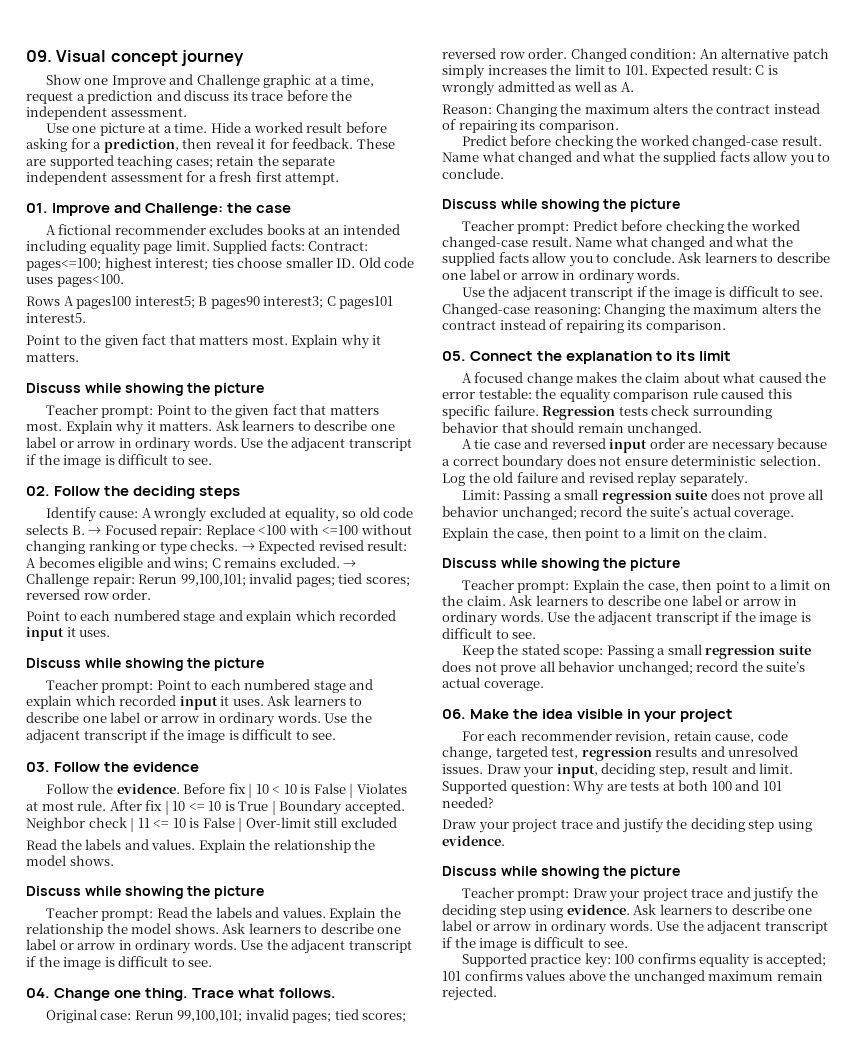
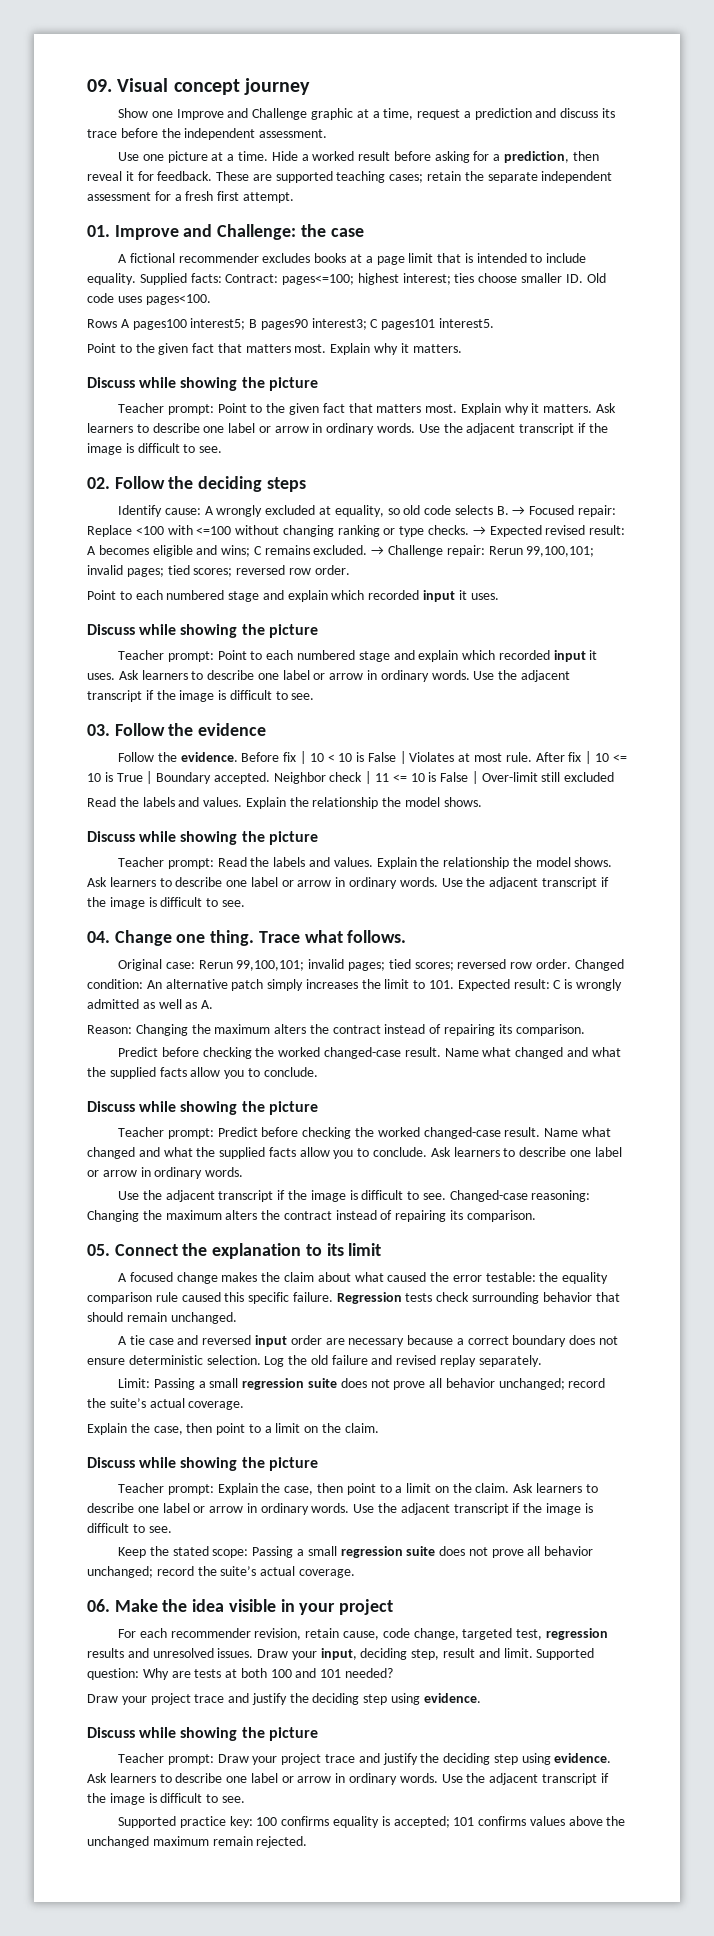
[323,224,401,235] [26,240,210,255] an intended including equality page limit. -> [365,253,587,265] [87,273,136,285] a page limit that is intended to include equality.

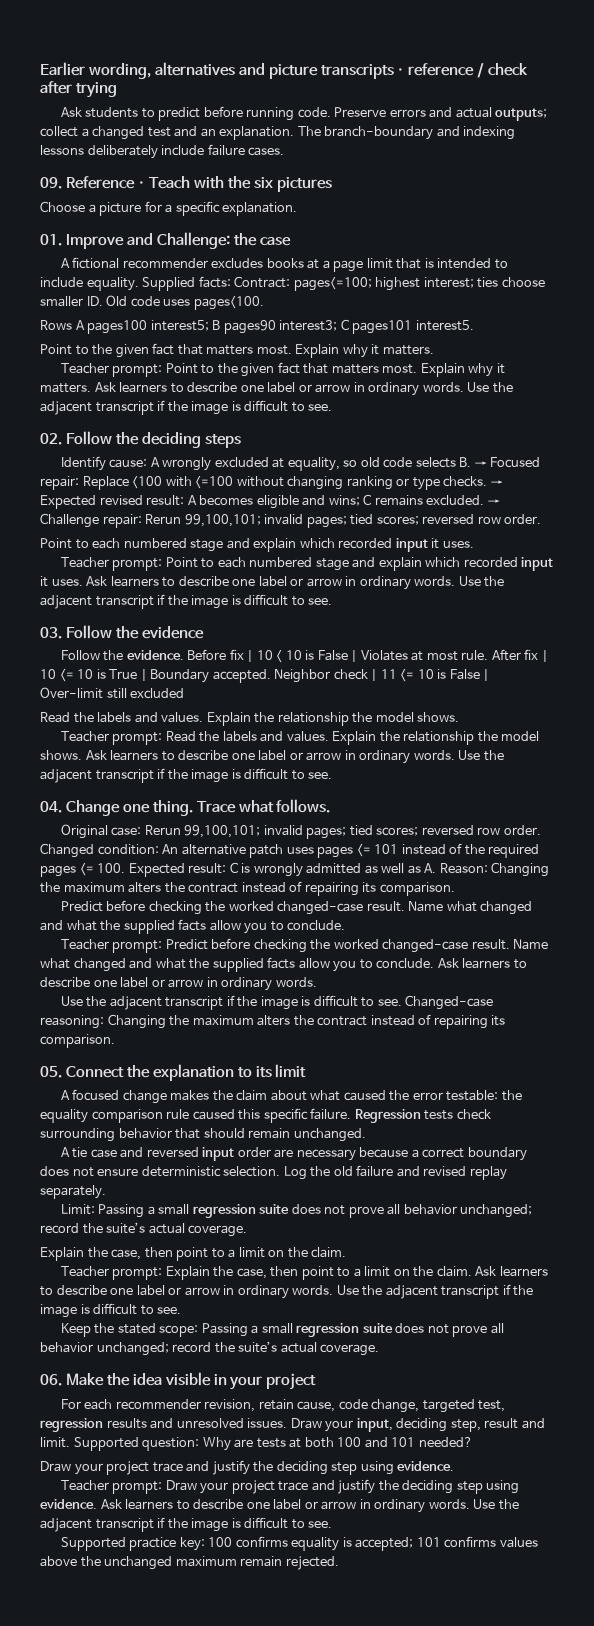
[87,78,310,95] [118,108,616,120] [87,128,328,140] [118,151,599,163] [87,171,613,183] [87,191,294,203] 09. Visual concept journey // Show one Improve and Challenge graphic at a time, request a prediction and discuss its trace before the independent assessment. // Use one picture at a time. Hide a worked result before asking for a prediction, then reveal it for feedback. These are supported teaching cases; retain the separate independent assessment for a fresh first attempt. -> [40,62,529,79] [40,81,117,98] [60,106,548,121] [40,126,516,140] [40,144,285,159] [40,176,333,192] [40,201,298,216] Earlier wording, alternatives and picture transcripts · reference / check after trying // Ask students to predict before running code. Preserve errors and actual outputs; collect a changed test and an explanation. The branch-boundary and indexing lessons deliberately include failure cases. // 09. Reference · Teach with the six pictures // Choose a picture for a specific explanation.
[87,377,318,391] // Discuss while showing the picture -> (434, 350) none
[87,624,318,638] // Discuss while showing the picture -> (474, 544) none
[87,831,318,845] // Discuss while showing the picture -> (460, 717) none
[267,979,455,991] simply increases the limit to 101. -> [286,843,540,858] [40,863,126,877] uses pages <= 101 instead of the required pages <= 100.
(214, 1004) // -> (437, 868) none
[87,1101,318,1115] // Discuss while showing the picture -> (346, 925) none
[87,1457,318,1471] // Discuss while showing the picture -> (347, 1252) none
[87,1727,318,1741] // Discuss while showing the picture -> (455, 1466) none

